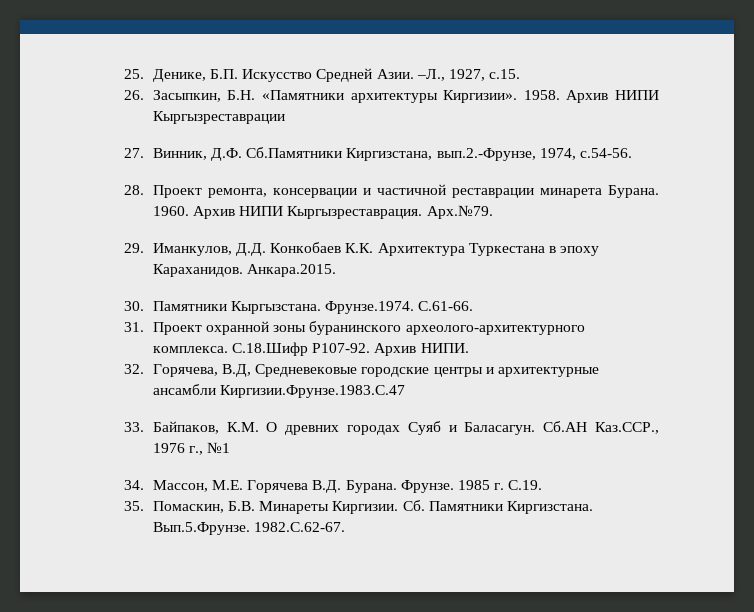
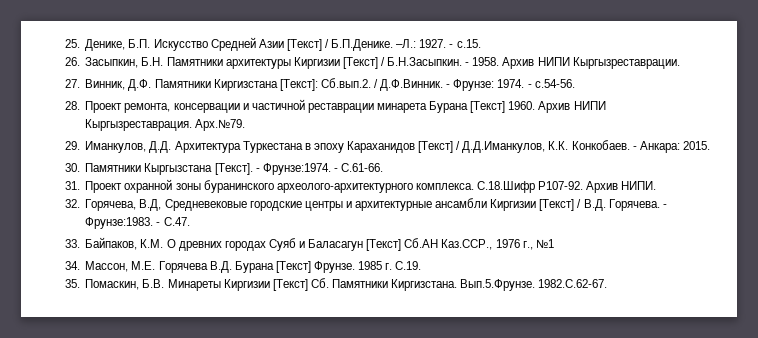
[376,69,521,81] [123,90,518,103] Азии. –Л., 1927, с.15. // 26. Засыпкин, Б.Н. «Памятники архитектуры Киргизии». -> [258,39,481,51] [64,57,470,69] Азии [Текст] / Б.П.Денике. –Л.: 1927. - с.15. // 26. Засыпкин, Б.Н. Памятники архитектуры Киргизии [Текст] / Б.Н.Засыпкин. -
[152,111,285,124] Кыргызреставрации -> [572,57,680,69] Кыргызреставрации.
[246,147,576,161] Сб.Памятники Киргизстана, вып.2.-Фрунзе, 1974, -> [154,78,532,91] Памятники Киргизстана [Текст]: Сб.вып.2. / Д.Ф.Винник. - Фрунзе: 1974. -
[608,185,659,198] Бурана. -> [429,101,506,113] Бурана [Текст]
[270,242,374,253] Конкобаев К.К. -> (172, 147) none
[152,264,336,277] [123,301,415,314] Караханидов. Анкара.2015. // 30. Памятники Кыргызстана. Фрунзе.1974. -> [346,140,710,153] [64,163,338,175] Караханидов [Текст] / Д.Д.Иманкулов, К.К. Конкобаев. - Анкара: 2015. // 30. Памятники Кыргызстана [Текст]. - Фрунзе:1974. -
[219,385,405,398] Киргизии.Фрунзе.1983.С.47 -> [490,199,667,211] [85,217,190,229] Киргизии [Текст] / В.Д. Горячева. - Фрунзе:1983. - С.47.
[464,422,536,435] Баласагун. -> [308,239,402,251] Баласагун [Текст]
[345,480,397,493] Бурана. -> [234,261,311,273] Бурана [Текст]
[332,501,399,514] Киргизии. -> [223,279,308,291] Киргизии [Текст]

